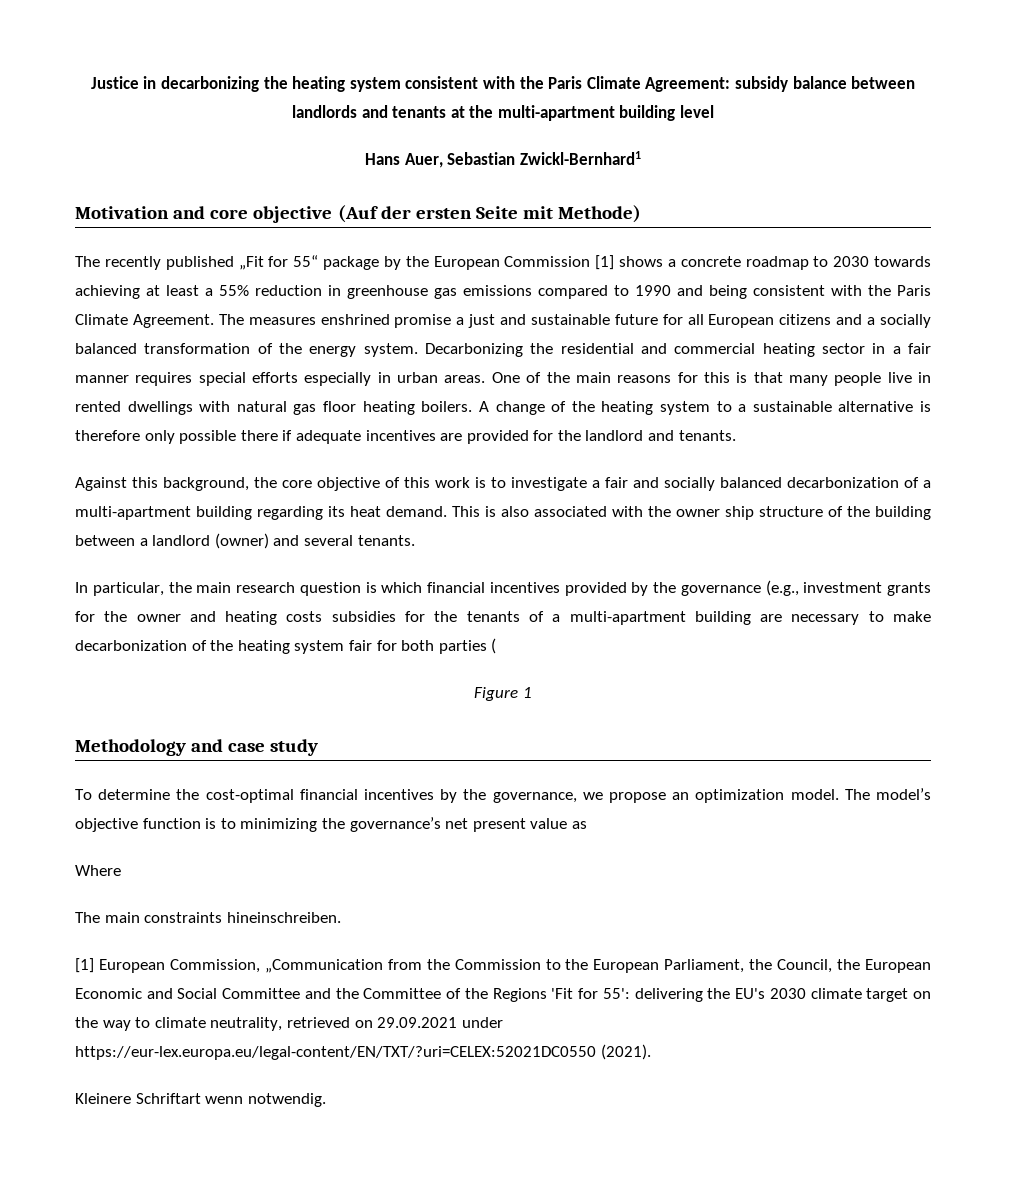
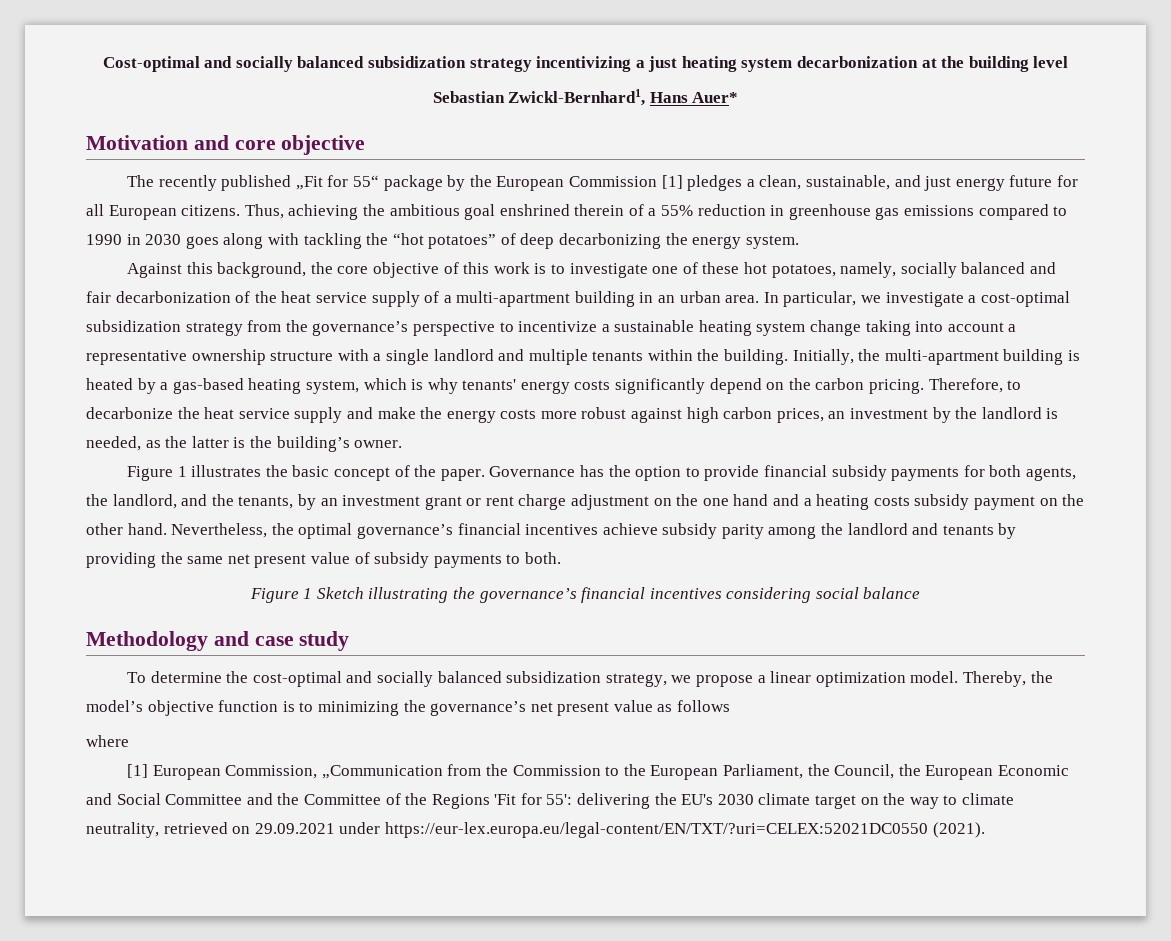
[90,76,916,92] [291,105,447,118] Justice in decarbonizing the heating system consistent with the Paris Climate Agreement: subsidy balance between landlords and tenants -> [102,56,919,72] Cost-optimal and socially balanced subsidization strategy incentivizing a just heating system decarbonization
[497,105,615,121] multi-apartment -> (965, 62) none
[365,151,641,168] Hans Auer, Sebastian Zwickl-Bernhard1 -> [432,89,739,106] Sebastian Zwickl-Bernhard1, Hans Auer*
[337,205,642,223] (Auf der ersten Seite mit Methode) -> (366, 145) none
[619,256,932,270] [75,285,199,299] shows a concrete roadmap to 2030 towards achieving at least -> [687,175,1078,191] [86,204,644,220] pledges a clean, sustainable, and just energy future for all European citizens. Thus, achieving the ambitious goal enshrined therein of
[677,285,931,299] [75,314,931,328] [75,343,932,357] [75,372,932,386] [75,401,931,415] [75,430,736,444] and being consistent with the Paris Climate Agreement. The measures enshrined promise a just and sustainable future for all European citizens and a socially balanced transformation of the energy system. Decarbonizing the residential and commercial heating sector in a fair manner requires special efforts especially in urban areas. One of the main reasons for this is that many people live in rented dwellings with natural gas floor heating boilers. A change of the heating system to a sustainable alternative is therefore only possible there if adequate incentives are provided for the landlord and tenants. -> [126,233,799,249] in 2030 goes along with tackling the “hot potatoes” of deep decarbonizing the energy system.
[592,477,931,491] [75,506,931,520] [75,533,415,549] [75,580,931,596] [75,611,931,625] [75,638,497,654] [474,687,532,701] a fair and socially balanced decarbonization of a multi-apartment building regarding its heat demand. This is also associated with the owner ship structure of the building between a landlord (owner) and several tenants. // In particular, the main research question is which financial incentives provided by the governance (e.g., investment grants for the owner and heating costs subsidies for the tenants of a multi-apartment building are necessary to make decarbonization of the heating system fair for both parties ( // Figure 1 -> [652,262,1056,278] [86,291,1070,307] [86,320,1017,336] [86,349,1081,365] [86,378,1022,394] [86,407,1059,423] [86,436,403,452] [127,465,1076,481] [86,494,1085,510] [86,523,1017,539] [86,552,561,568] [249,587,921,603] one of these hot potatoes, namely, socially balanced and fair decarbonization of the heat service supply of a multi-apartment building in an urban area. In particular, we investigate a cost-optimal subsidization strategy from the governance’s perspective to incentivize a sustainable heating system change taking into account a representative ownership structure with a single landlord and multiple tenants within the building. Initially, the multi-apartment building is heated by a gas-based heating system, which is why tenants' energy costs significantly depend on the carbon pricing. Therefore, to decarbonize the heat service supply and make the energy costs more robust against high carbon prices, an investment by the landlord is needed, as the latter is the building’s owner. // Figure 1 illustrates the basic concept of the paper. Governance has the option to provide financial subsidy payments for both agents, the landlord, and the tenants, by an investment grant or rent charge adjustment on the one hand and a heating costs subsidy payment on the other hand. Nevertheless, the optimal governance’s financial incentives achieve subsidy parity among the landlord and tenants by providing the same net present value of subsidy payments to both. // Figure 1 Sketch illustrating the governance’s financial incentives considering social balance
[299,789,870,803] financial incentives by the governance, we propose an optimization model. The -> [346,671,1053,687] and socially balanced subsidization strategy, we propose a linear optimization model. Thereby, the
[75,865,121,876] [75,912,341,923] // Where // The main constraints hineinschreiben. -> [677,700,731,712] [86,735,129,747] follows // where
[75,1093,326,1107] // Kleinere Schriftart wenn notwendig. -> (985, 830) none

